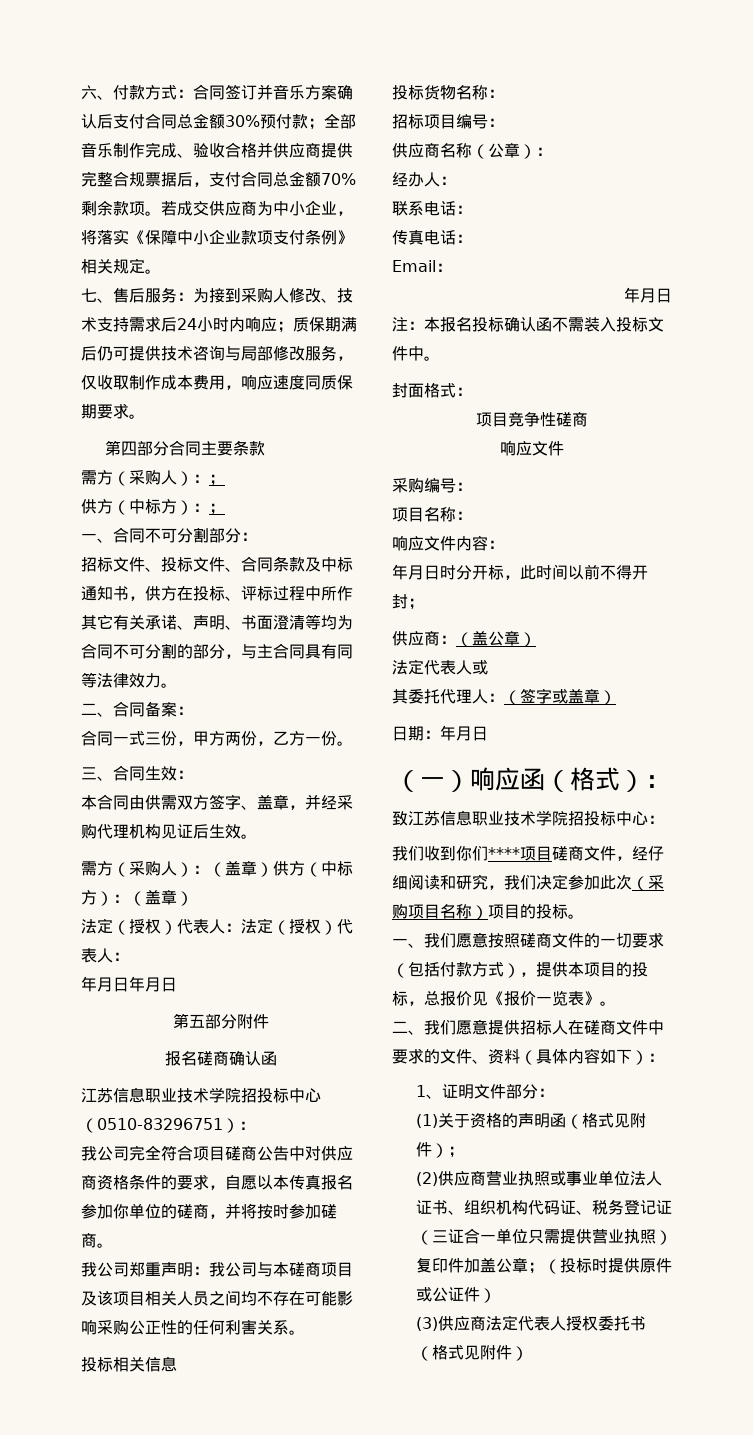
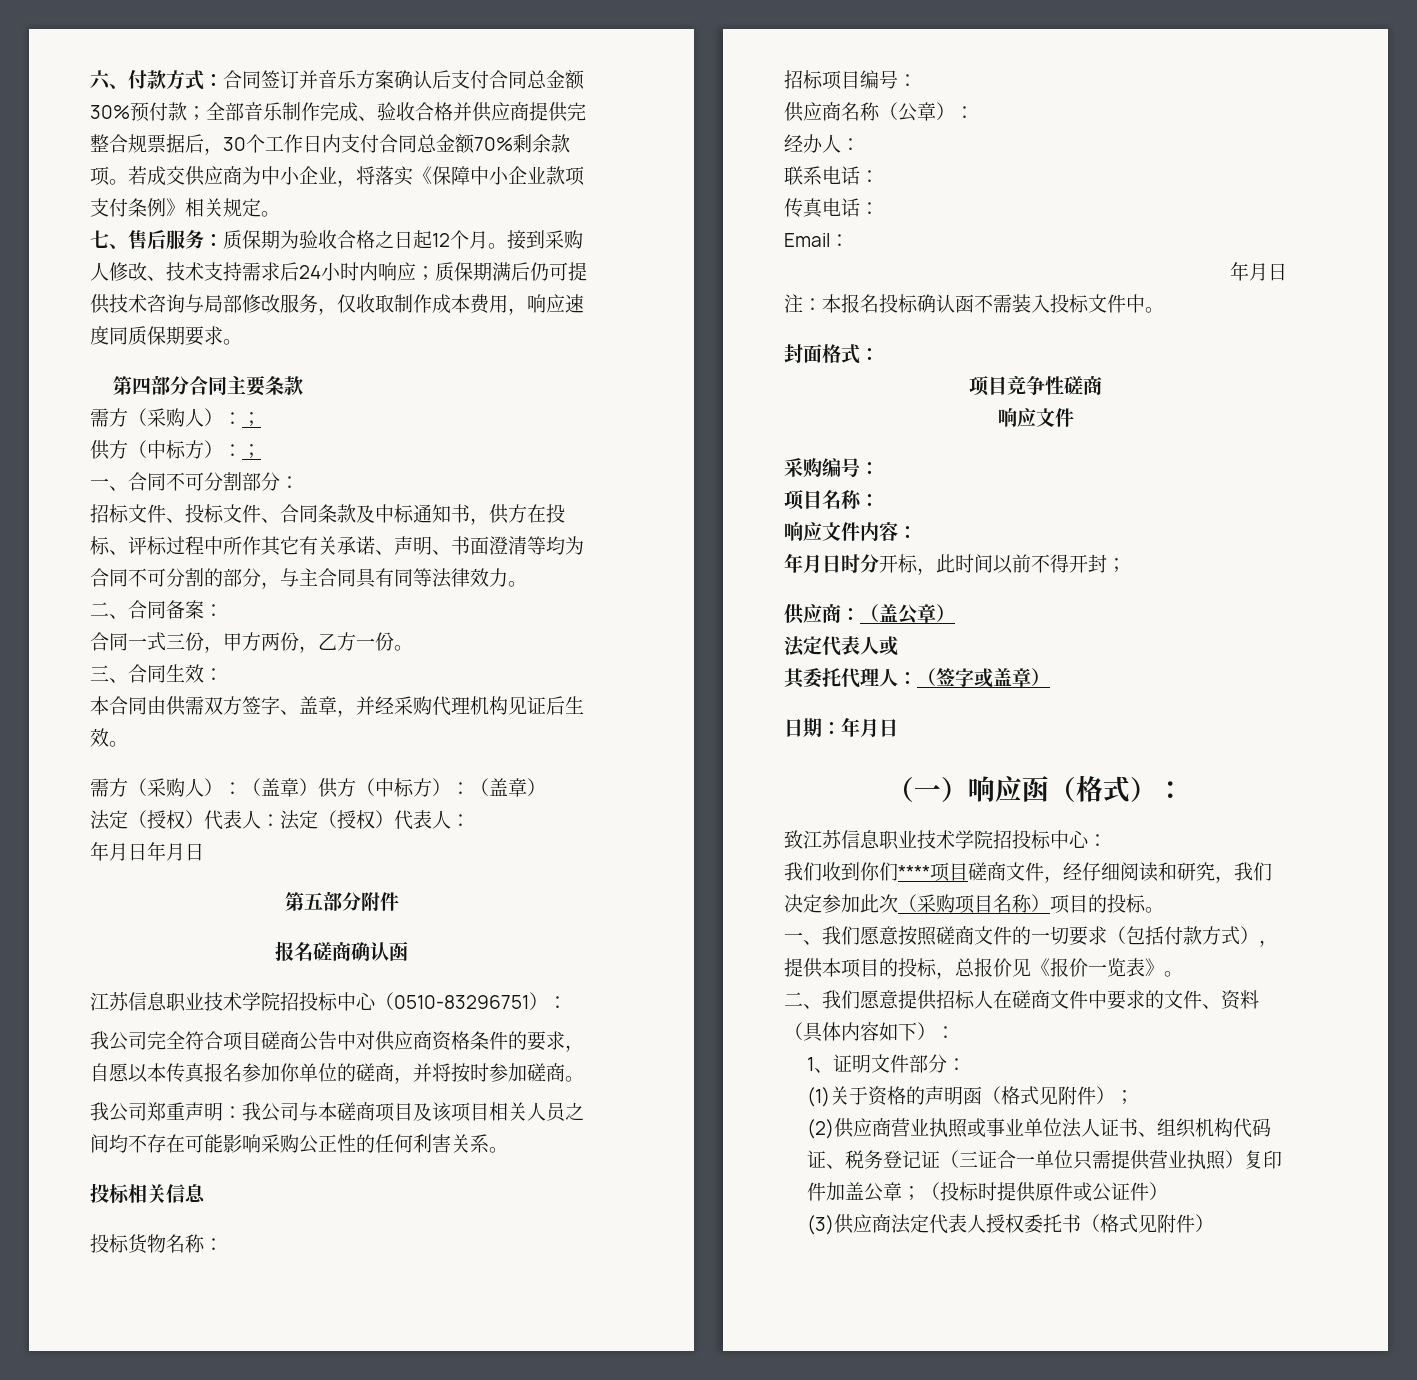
(209, 184) none -> [223,134,341,153] 30个工作日内
[193,288,209,303] 为 -> [223,230,507,249] 质保期为验收合格之日起12个月。

